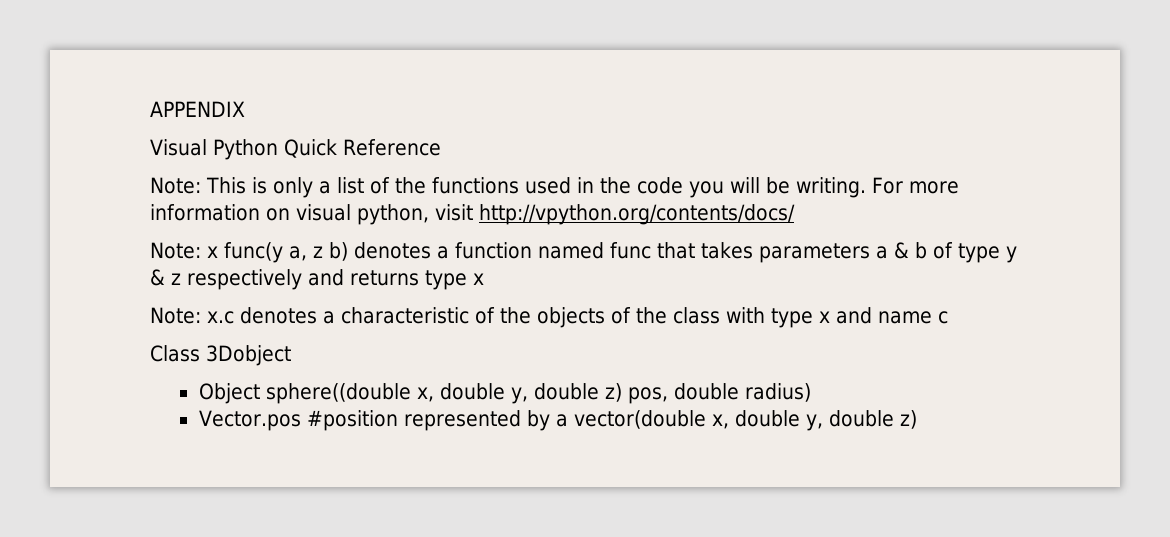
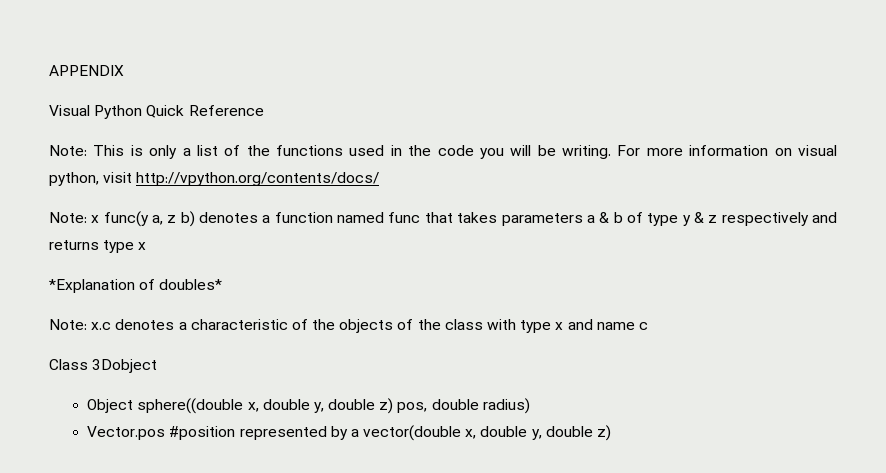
(484, 279) none -> [49,279,223,293] // *Explanation of doubles*

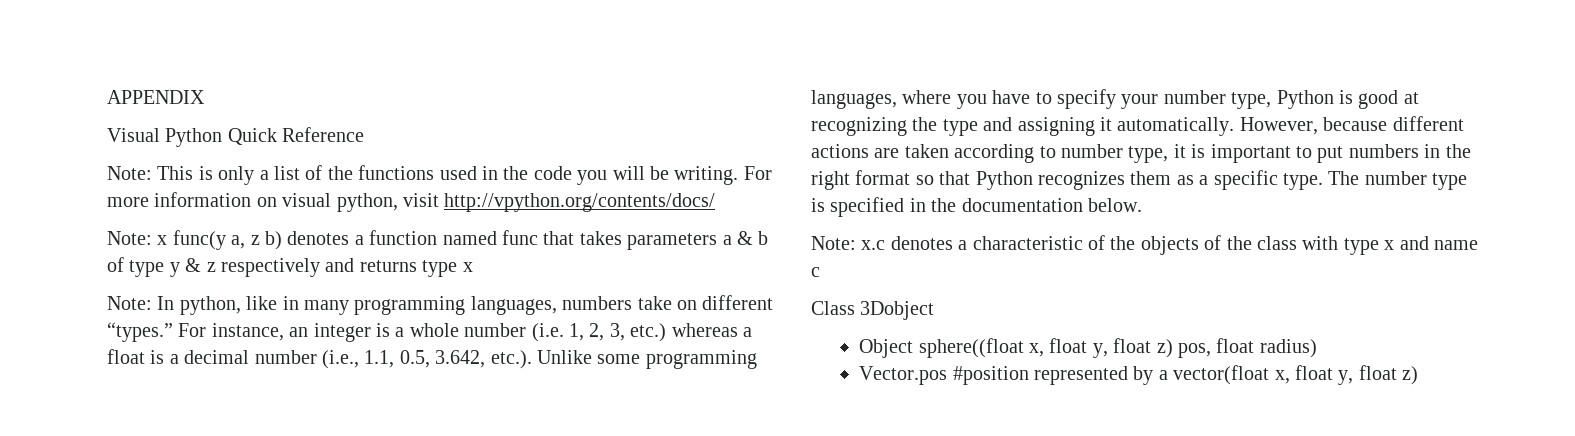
[49,279,223,293] *Explanation of doubles* -> [107,295,774,315] [107,322,752,342] [107,349,757,369] [811,89,1419,109] [811,116,1464,136] [811,144,1471,163] [811,170,1468,190] [811,197,1142,217] Note: In python, like in many programming languages, numbers take on different “types.” For instance, an integer is a whole number (i.e. 1, 2, 3, etc.) whereas a float is a decimal number (i.e., 1.1, 0.5, 3.642, etc.). Unlike some programming languages, where you have to specify your number type, Python is good at recognizing the type and assigning it automatically. However, because different actions are taken according to number type, it is important to put numbers in the right format so that Python recognizes them as a specific type. The number type is specified in the documentation below.
[137,398,376,414] sphere((double x, double y, double -> [918,338,1152,358] sphere((float x, float y, float
[431,399,479,410] double -> [1216,338,1255,353] float
[363,425,593,441] vector(double x, double y, double -> [1173,365,1397,385] vector(float x, float y, float

